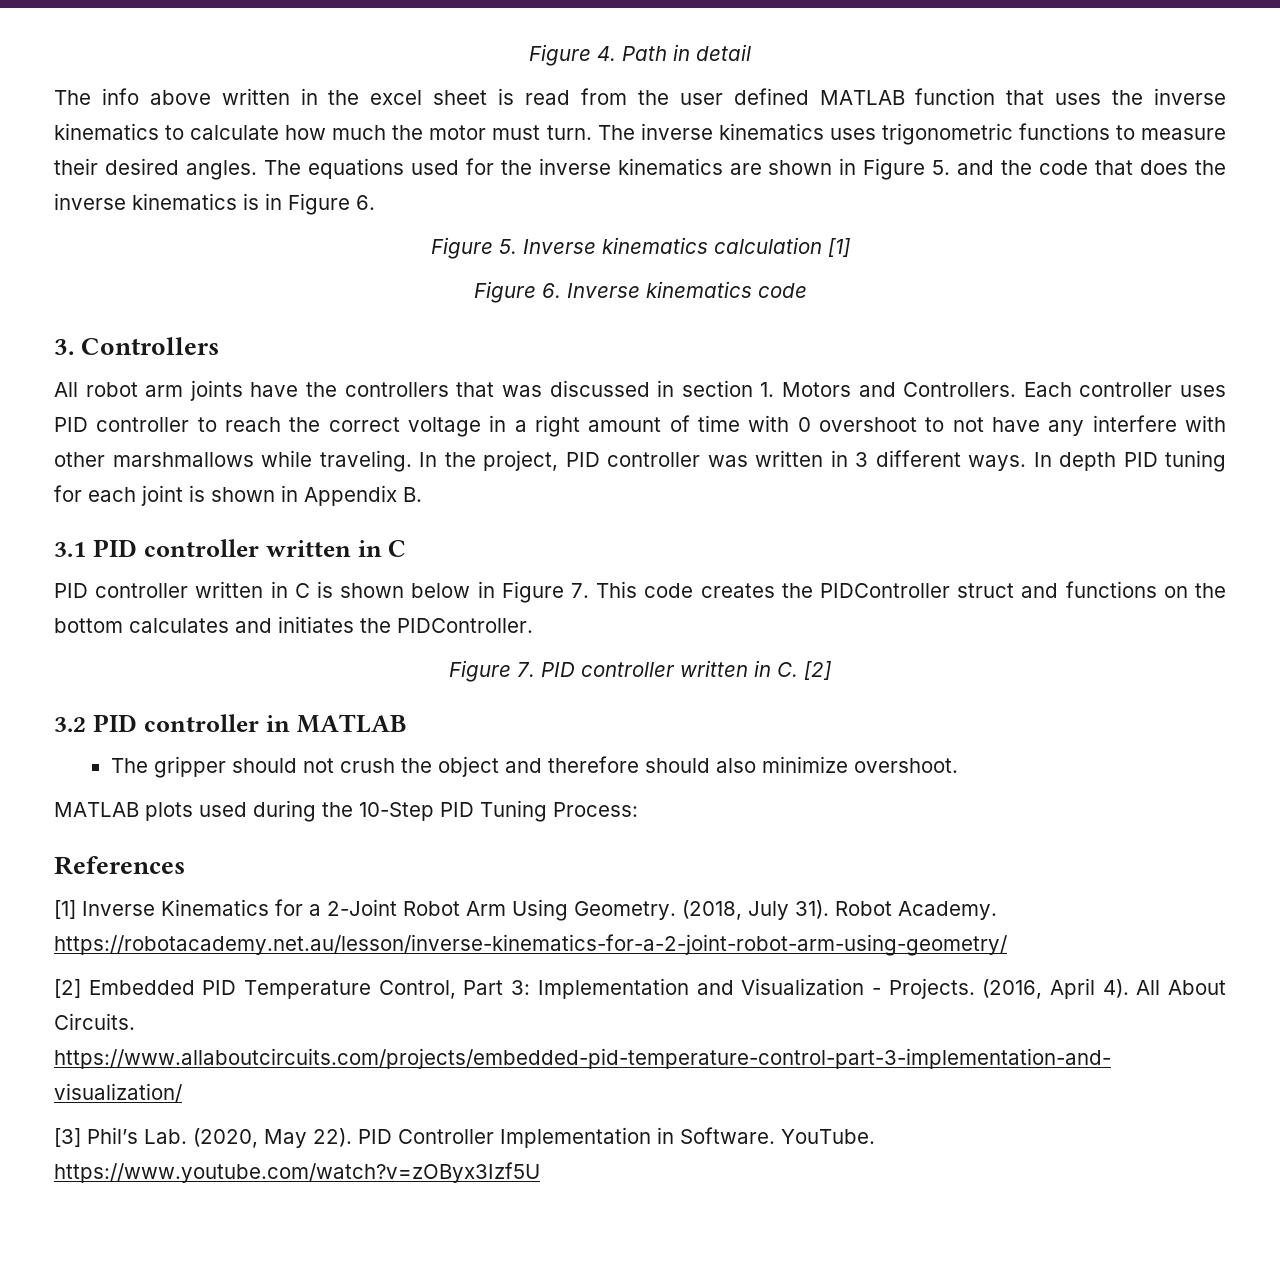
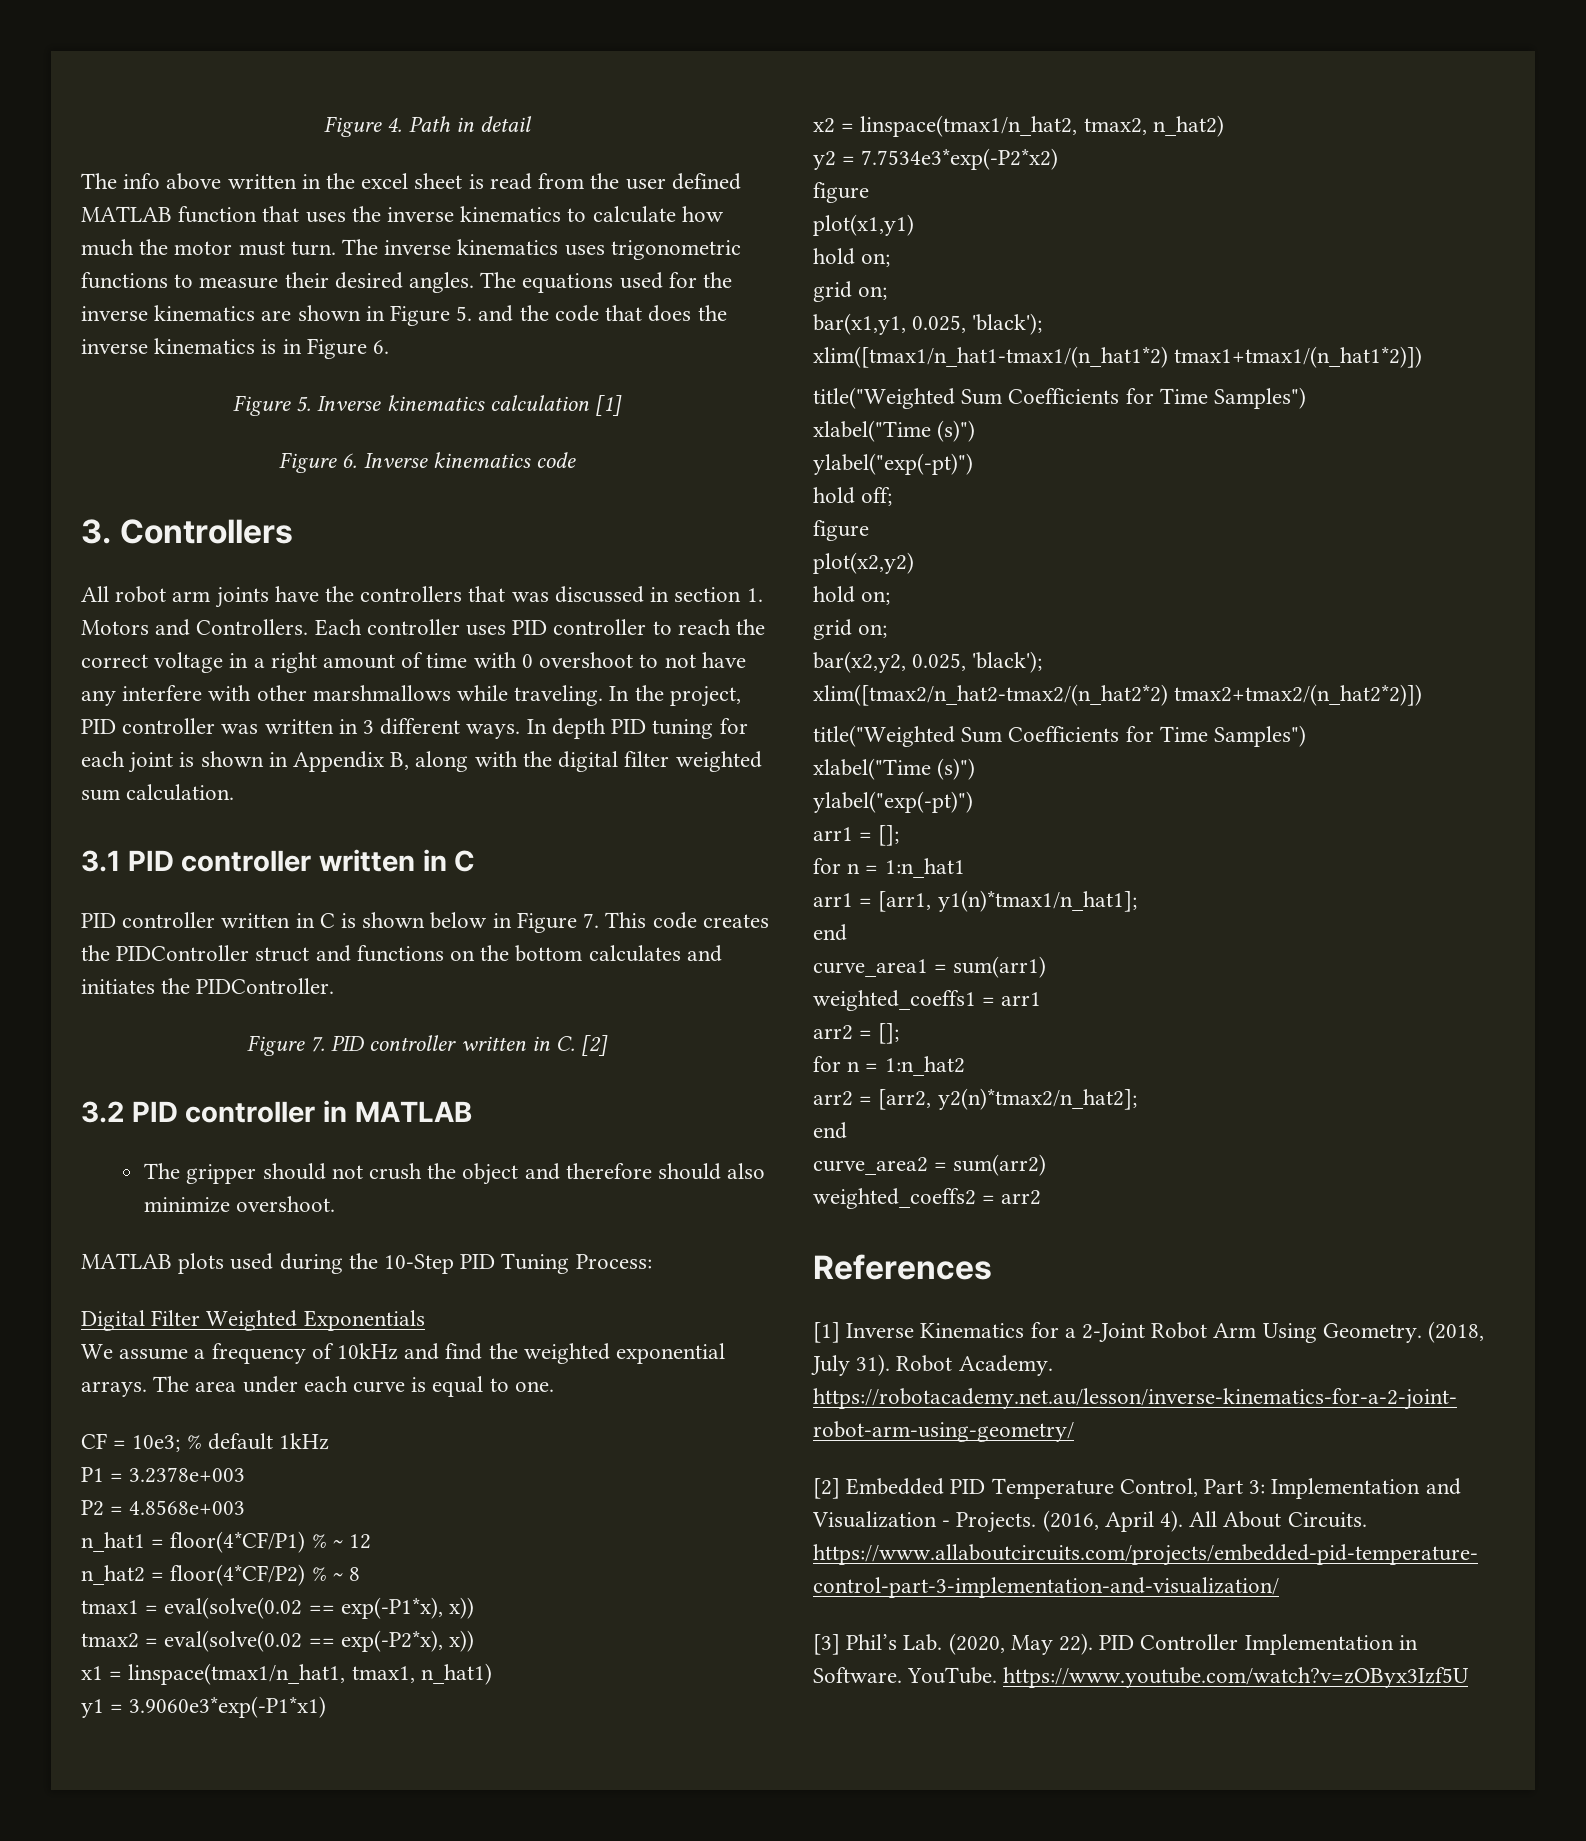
[403,487,422,502] B. -> [390,751,762,772] [81,784,235,801] B, along with the digital filter weighted sum calculation.
(638, 809) none -> [81,1310,425,1331] [81,1343,726,1364] [81,1376,554,1397] [81,1433,330,1452] [81,1467,246,1483] [81,1500,246,1516] [81,1531,372,1553] [81,1564,361,1586] [81,1597,475,1619] [81,1630,475,1652] [81,1663,492,1685] [81,1696,327,1718] [813,115,1224,137] [813,148,1059,170] [813,182,869,203] [813,214,914,236] [813,248,891,267] [813,281,888,302] [813,313,1043,335] [813,346,1423,368] [813,387,1307,409] [813,420,976,442] [813,453,973,475] [813,487,893,506] [813,520,869,541] [813,552,914,574] [813,586,891,605] [813,619,888,640] [813,651,1043,673] [813,684,1423,706] [813,725,1307,747] [813,758,976,780] [813,791,973,813] [813,825,900,846] [813,858,965,878] [813,890,1137,912] [813,924,847,941] [813,956,1047,978] [813,990,1042,1011] [813,1023,900,1044] [813,1056,965,1076] [813,1088,1137,1110] [813,1122,847,1139] [813,1154,1047,1176] [813,1188,1042,1209] // Digital Filter Weighted Exponentials // We assume a frequency of 10kHz and find the weighted exponential arrays. The area under each curve is equal to one. // CF = 10e3; % default 1kHz // P1 = 3.2378e+003 // P2 = 4.8568e+003 // n_hat1 = floor(4*CF/P1) % ~ 12 // n_hat2 = floor(4*CF/P2) % ~ 8 // tmax1 = eval(solve(0.02 == exp(-P1*x), x)) // tmax2 = eval(solve(0.02 == exp(-P2*x), x)) // x1 = linspace(tmax1/n_hat1, tmax1, n_hat1) // y1 = 3.9060e3*exp(-P1*x1) // x2 = linspace(tmax1/n_hat2, tmax2, n_hat2) // y2 = 7.7534e3*exp(-P2*x2) // figure // plot(x1,y1) // hold on; // grid on; // bar(x1,y1, 0.025, 'black'); // xlim([tmax1/n_hat1-tmax1/(n_hat1*2) tmax1+tmax1/(n_hat1*2)]) // title("Weighted Sum Coefficients for Time Samples") // xlabel("Time (s)") // ylabel("exp(-pt)") // hold off; // figure // plot(x2,y2) // hold on; // grid on; // bar(x2,y2, 0.025, 'black'); // xlim([tmax2/n_hat2-tmax2/(n_hat2*2) tmax2+tmax2/(n_hat2*2)]) // title("Weighted Sum Coefficients for Time Samples") // xlabel("Time (s)") // ylabel("exp(-pt)") // arr1 = []; // for n = 1:n_hat1 // arr1 = [arr1, y1(n)*tmax1/n_hat1]; // end // curve_area1 = sum(arr1) // weighted_coeffs1 = arr1 // arr2 = []; // for n = 1:n_hat2 // arr2 = [arr2, y2(n)*tmax2/n_hat2]; // end // curve_area2 = sum(arr2) // weighted_coeffs2 = arr2

